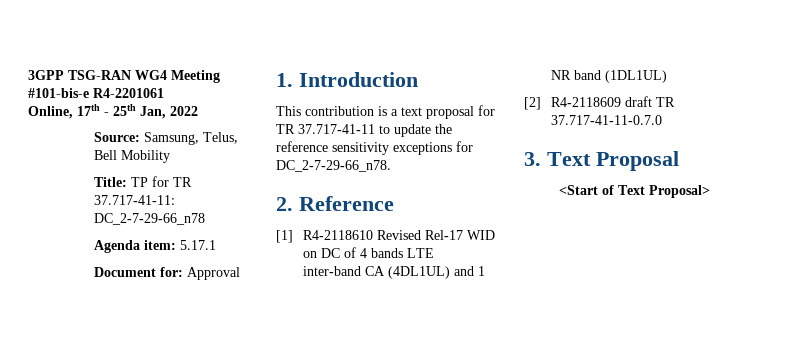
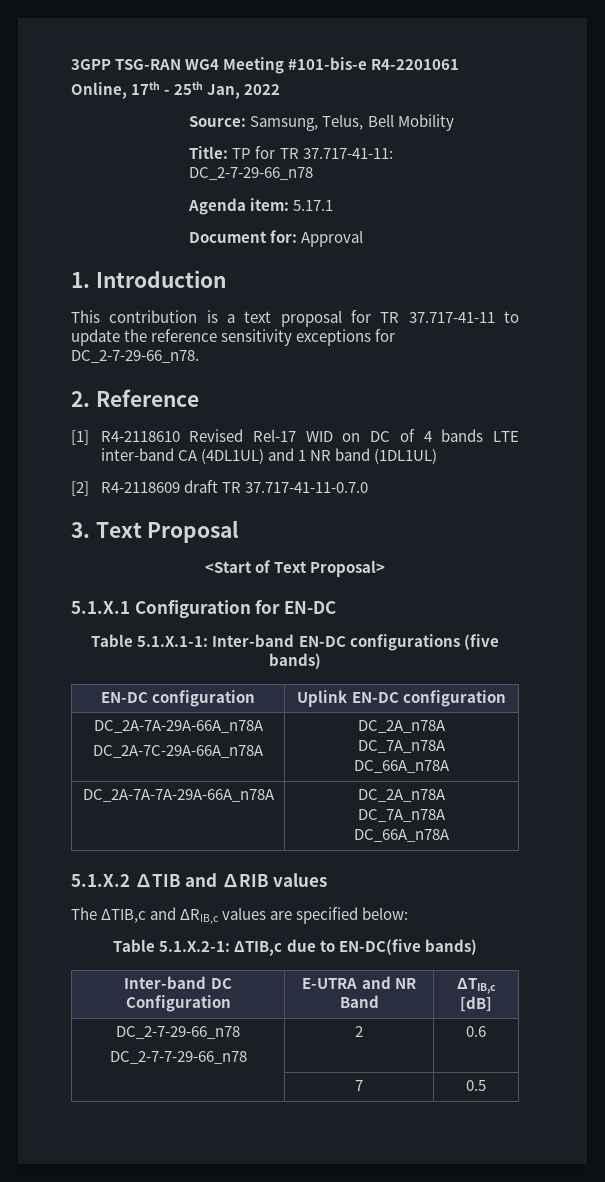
(710, 191) none -> [71,600,336,618] [91,634,499,651] [269,653,321,669] [100,690,256,707] [297,690,506,707] [93,720,264,733] [93,745,264,758] [358,720,446,733] [358,740,446,753] [354,760,450,773] [82,789,275,802] [358,789,446,802] [358,809,446,822] [354,829,450,842] [71,873,328,888] [71,907,409,924] [113,939,477,956] [124,976,232,989] [125,995,231,1012] [302,976,416,989] [339,995,379,1008] [456,978,496,994] [460,996,492,1012] [116,1026,240,1039] [109,1051,247,1064] [355,1026,363,1037] [466,1026,486,1037] [355,1080,363,1091] [466,1080,486,1091] // 5.1.X.1 Configuration for EN-DC // Table 5.1.X.1-1: Inter-band EN-DC configurations (five bands) // EN-DC configuration | Uplink EN-DC configuration // DC_2A-7A-29A-66A_n78A // DC_2A-7C-29A-66A_n78A | DC_2A_n78A // DC_7A_n78A // DC_66A_n78A // DC_2A-7A-7A-29A-66A_n78A | DC_2A_n78A // DC_7A_n78A // DC_66A_n78A // 5.1.X.2 ∆TIB and ∆RIB values // The ΔTIB,c and ΔRIB,c values are specified below: // Table 5.1.X.2-1: ΔTIB,c due to EN-DC(five bands) // Inter-band DC Configuration | E-UTRA and NR Band | ΔTIB,c [dB] // DC_2-7-29-66_n78 // DC_2-7-7-29-66_n78 | 2 | 0.6 // | 7 | 0.5

